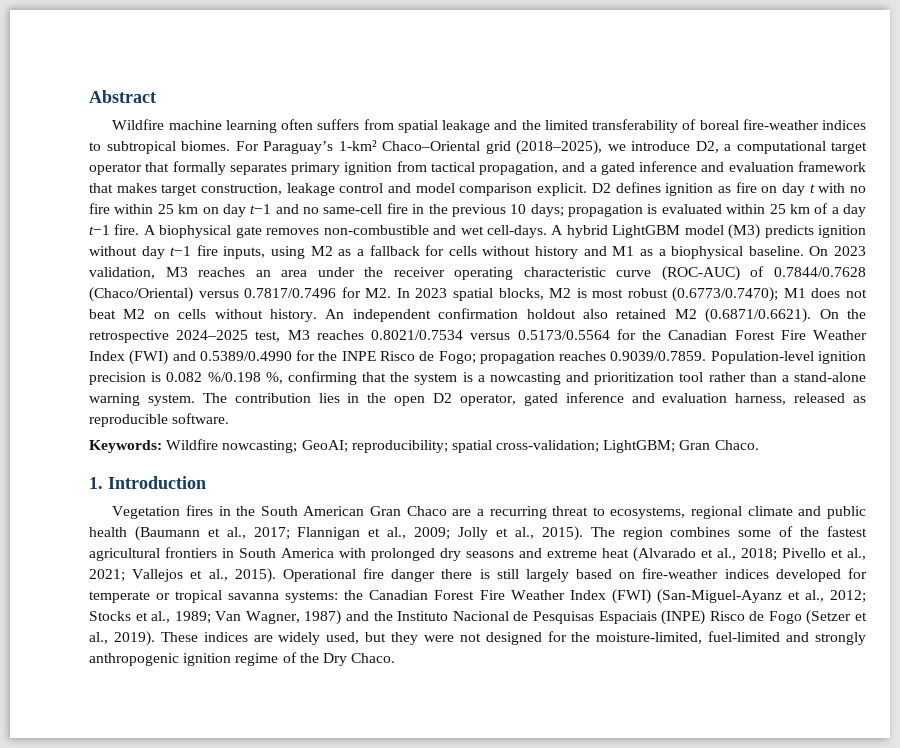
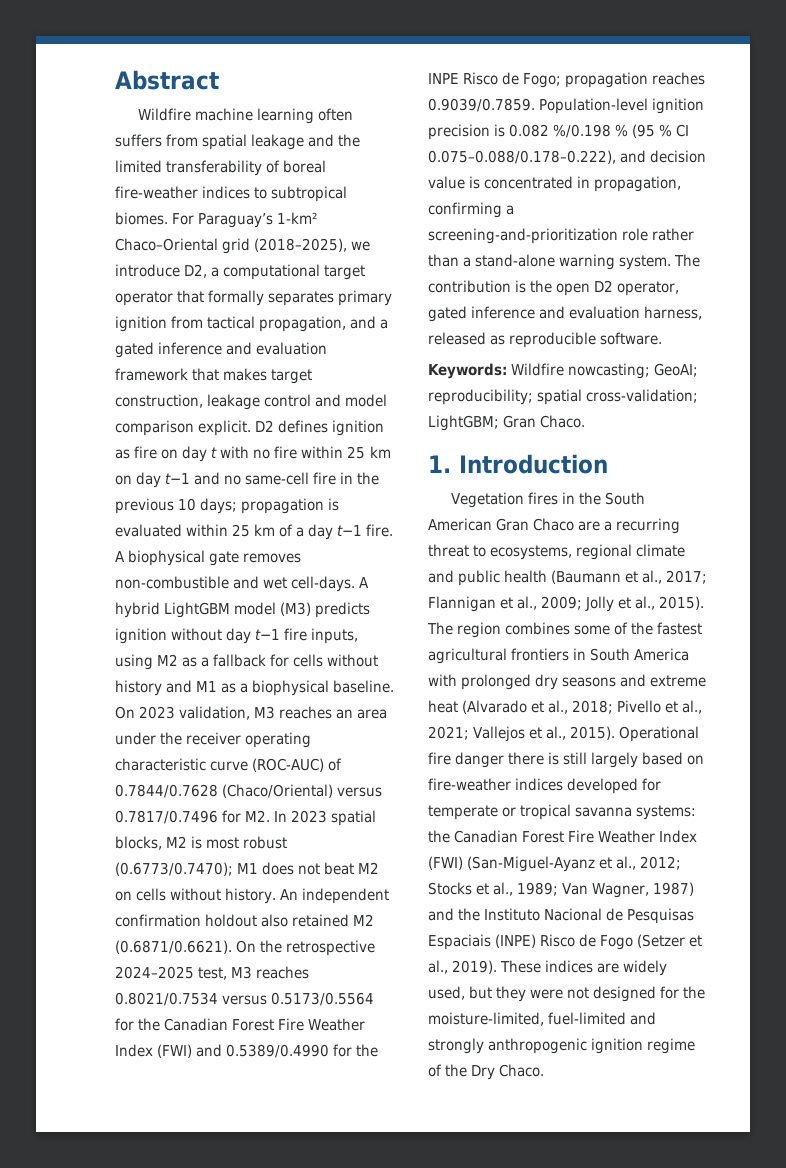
[265,371,704,385] %, confirming that the system is a nowcasting and prioritization tool -> [615,124,690,138] [428,150,707,164] [428,176,682,192] [428,202,515,218] [428,228,649,244] % (95 % CI 0.075–0.088/0.178–0.222), and decision value is concentrated in propagation, confirming a screening-and-prioritization role
[318,393,360,403] lies in -> [515,280,527,293] is

